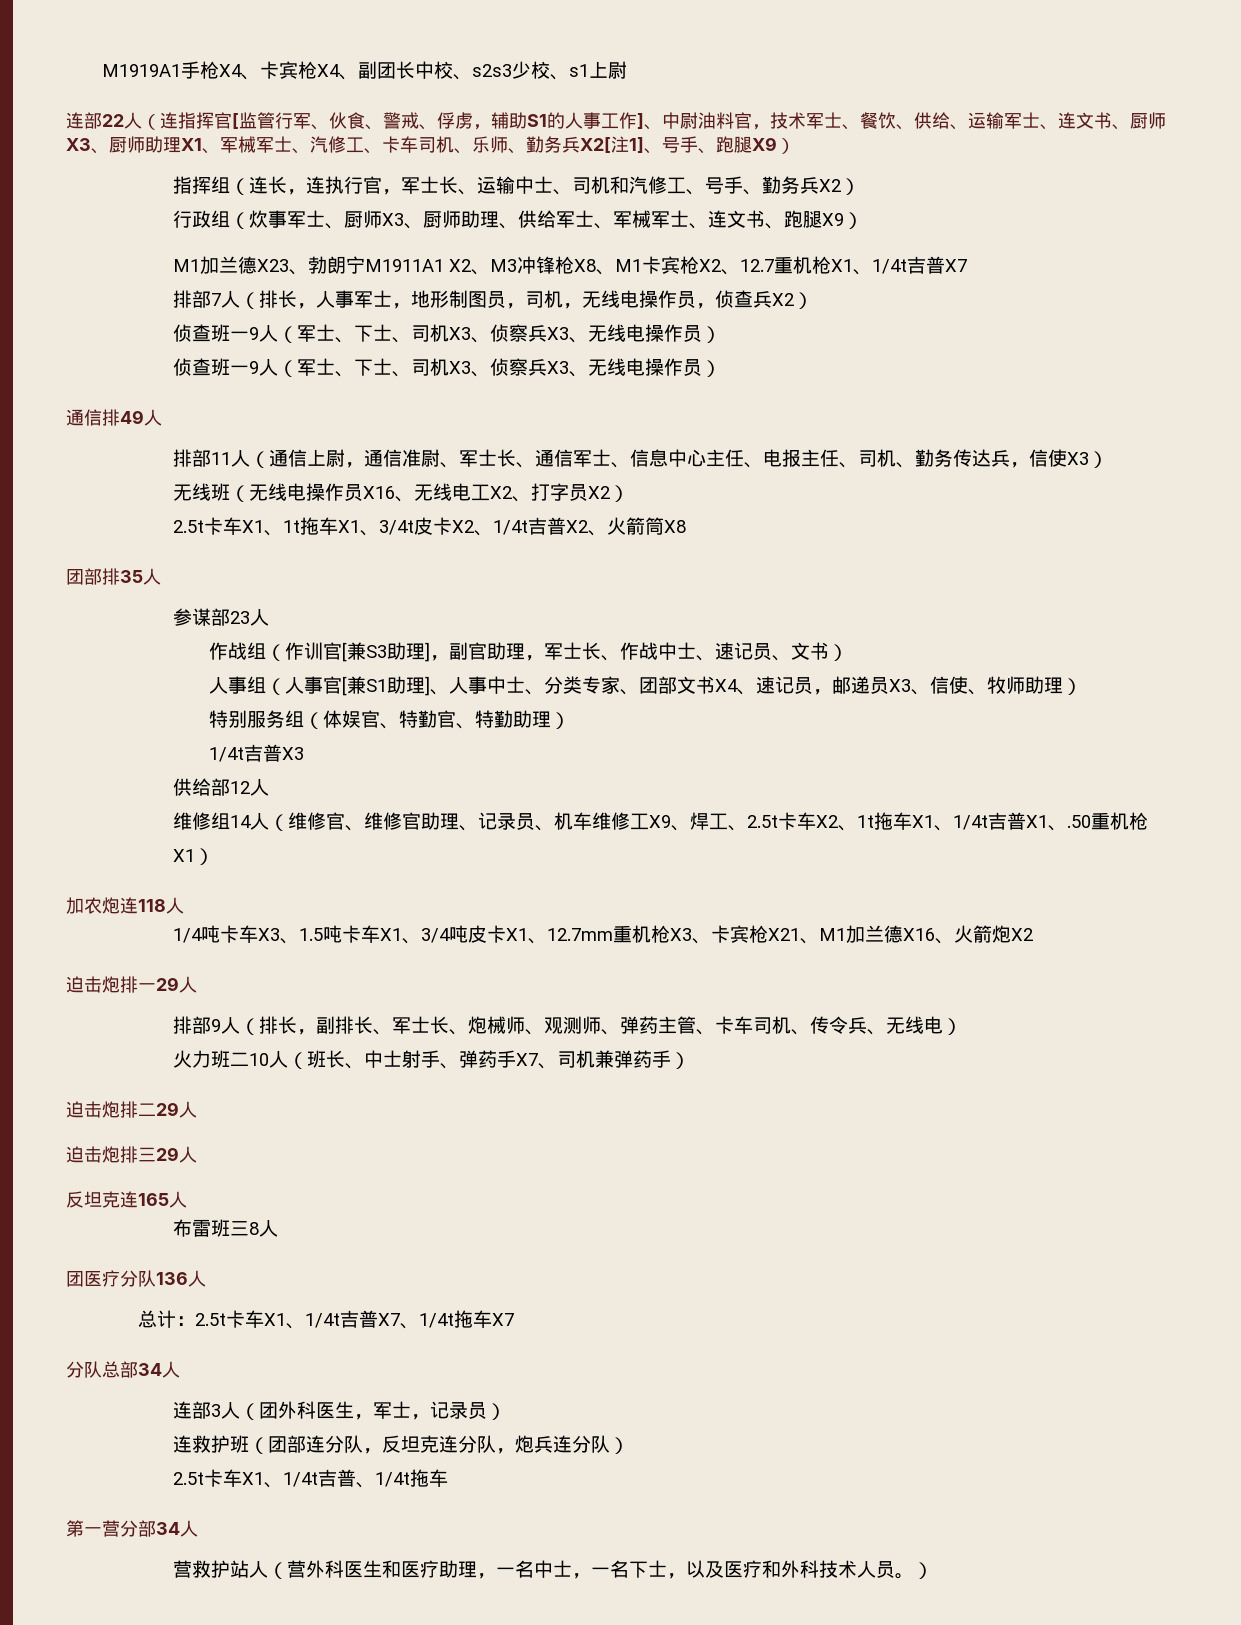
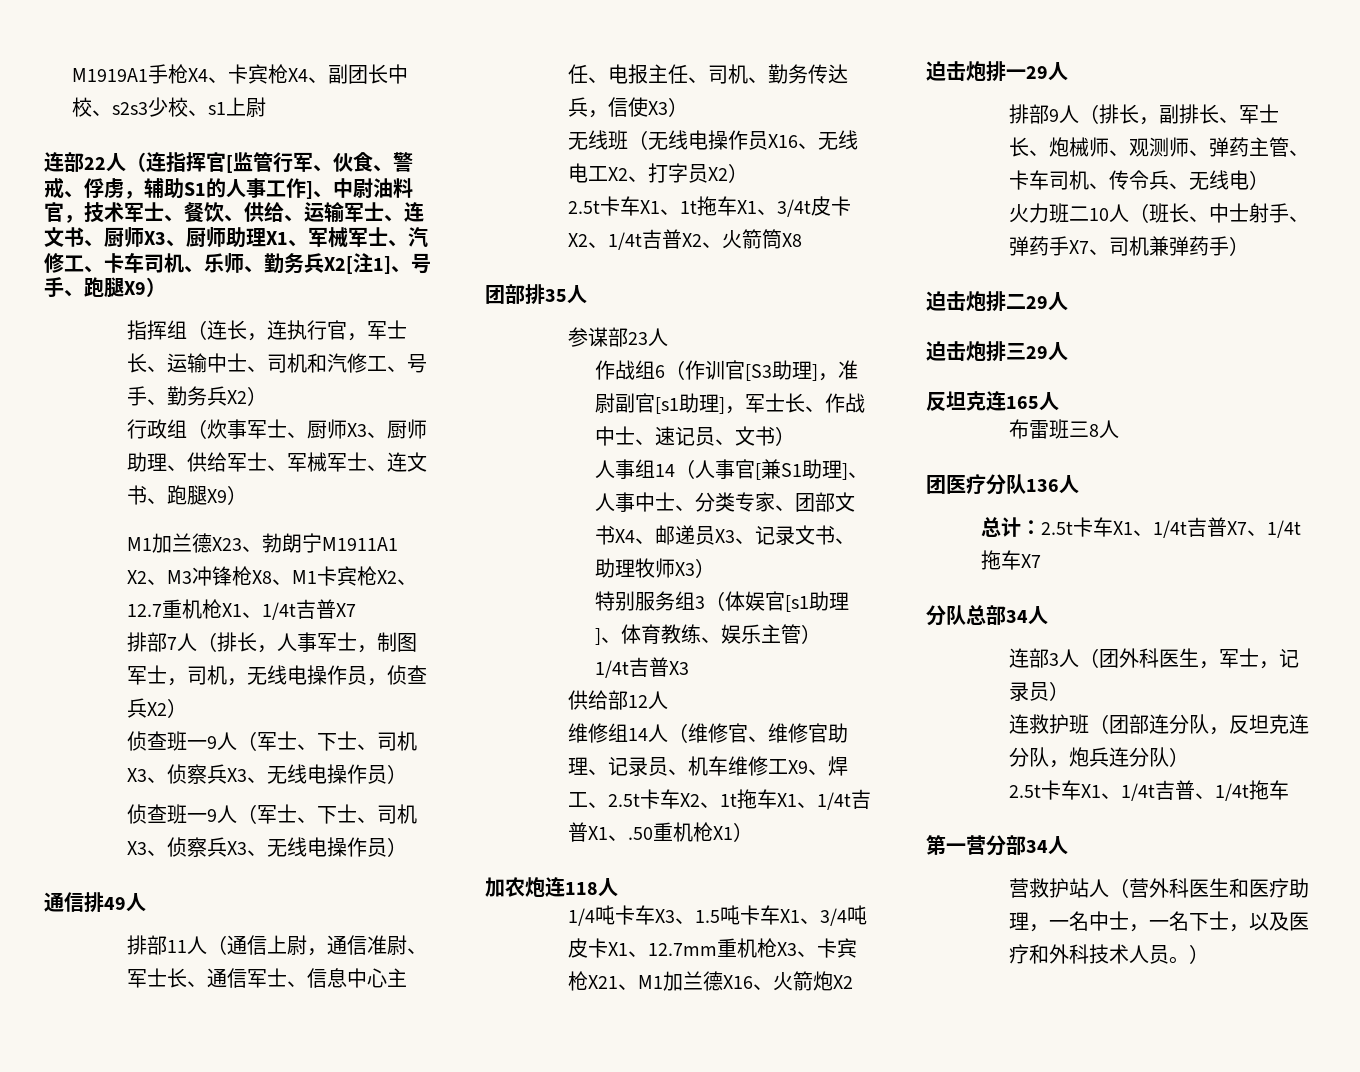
[411,290,507,308] 地形制图员 -> [376,632,417,652] [126,665,167,685] 制图军士
(267, 651) none -> [655,365,666,378] 6
[342,642,526,662] [兼S3助理]，副官助理 -> [745,360,859,381] [595,393,726,414] [S3助理]，准尉副官[s1助理]
(267, 685) none -> [655,464,676,477] 14
[756,676,833,695] 速记员， -> (656, 541) none
[930,676,1064,695] 信使、牧师助理 -> [755,525,856,545] [595,558,696,578] 记录文书、助理牧师X3
(305, 719) none -> [695,596,706,609] 3
[380,710,552,729] 、特勤官、特勤助理 -> [785,591,850,612] [595,624,802,645] [s1助理]、体育教练、娱乐主管

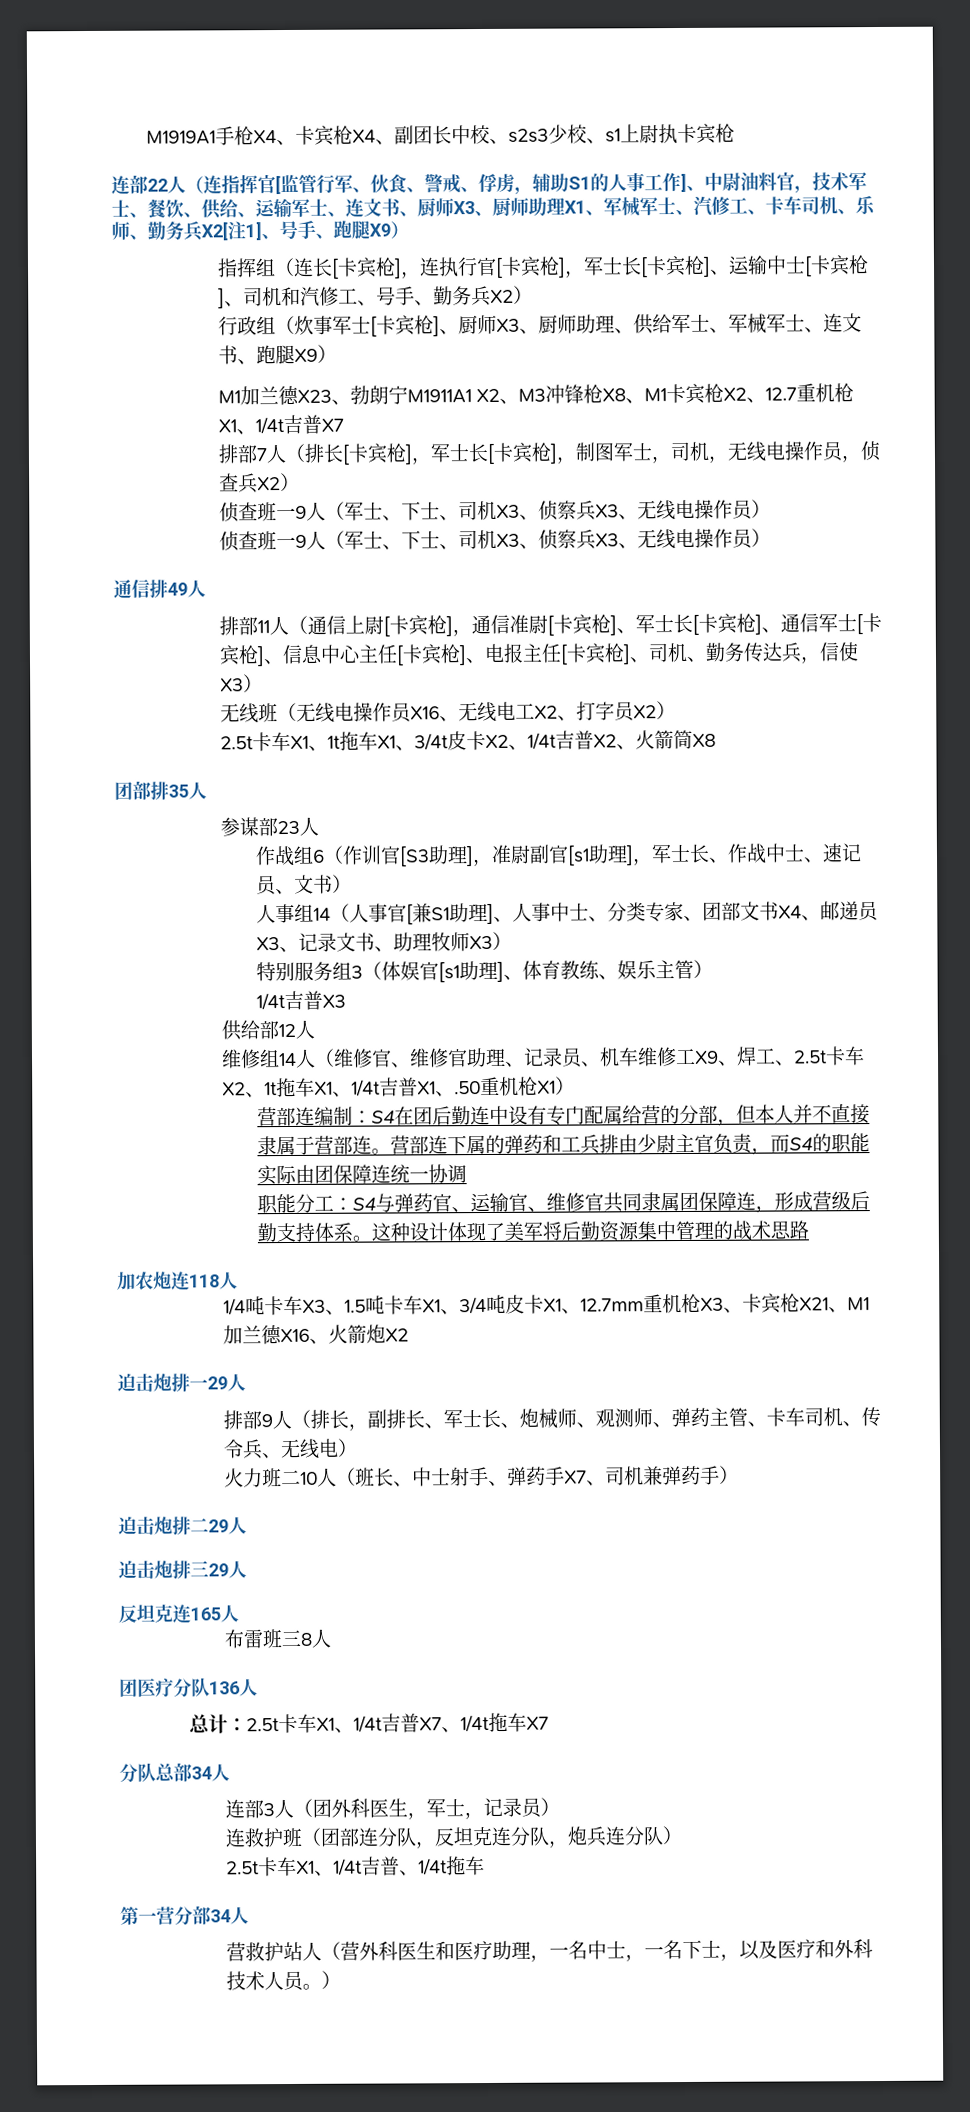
(266, 107) none -> [658,123,736,145] 执卡宾枪
[246,320,407,341] [126,353,247,373] ，连执行官，军士长、运输中士 -> [330,255,869,279] [217,288,225,309] [卡宾枪]，连执行官[卡宾枪]，军士长[卡宾枪]、运输中士[卡宾枪]
(287, 428) none -> [369,315,440,337] [卡宾枪]
[256,632,357,653] ，人事军士 -> [341,442,558,465] [卡宾枪]，军士长[卡宾枪]
[306,935,427,956] [126,968,407,988] [567,64,688,84] ，通信准尉、军士长、通信军士、信息中心主任、电报主任 -> [382,612,882,637] [218,643,631,667] [卡宾枪]，通信准尉[卡宾枪]、军士长[卡宾枪]、通信军士[卡宾枪]、信息中心主任[卡宾枪]、电报主任[卡宾枪]
(753, 832) none -> [256,1104,870,1127] [256,1133,870,1156] [256,1164,467,1186] [256,1191,870,1215] [256,1220,809,1243] // 营部连编制：S4在团后勤连中设有专门配属给营的分部，但本人并不直接隶属于营部连。营部连下属的弹药和工兵排由少尉主官负责，而S4的职能实际由团保障连统一协调 // 职能分工：S4与弹药官、运输官、维修官共同隶属团保障连，形成营级后勤支持体系。这种设计体现了美军将后勤资源集中管理的战术思路

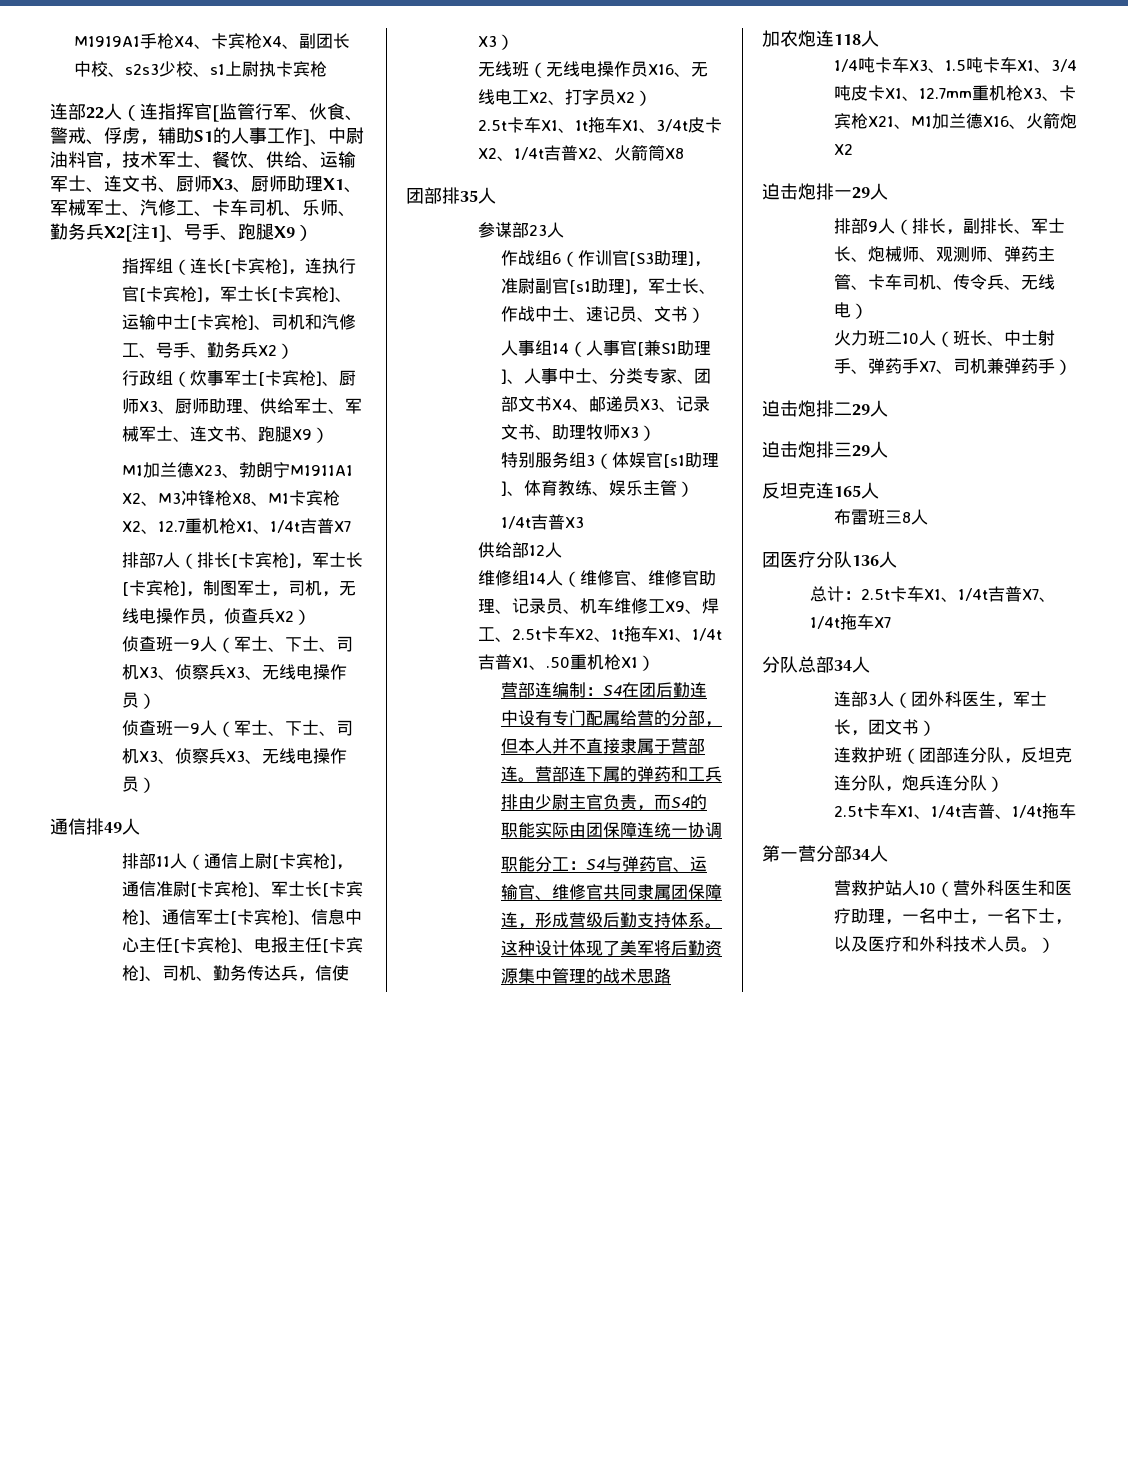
[463,1797,543,1820] ，记录员 -> [833,719,919,736] 长，团文书
(322, 1951) none -> [918,883,936,894] 10

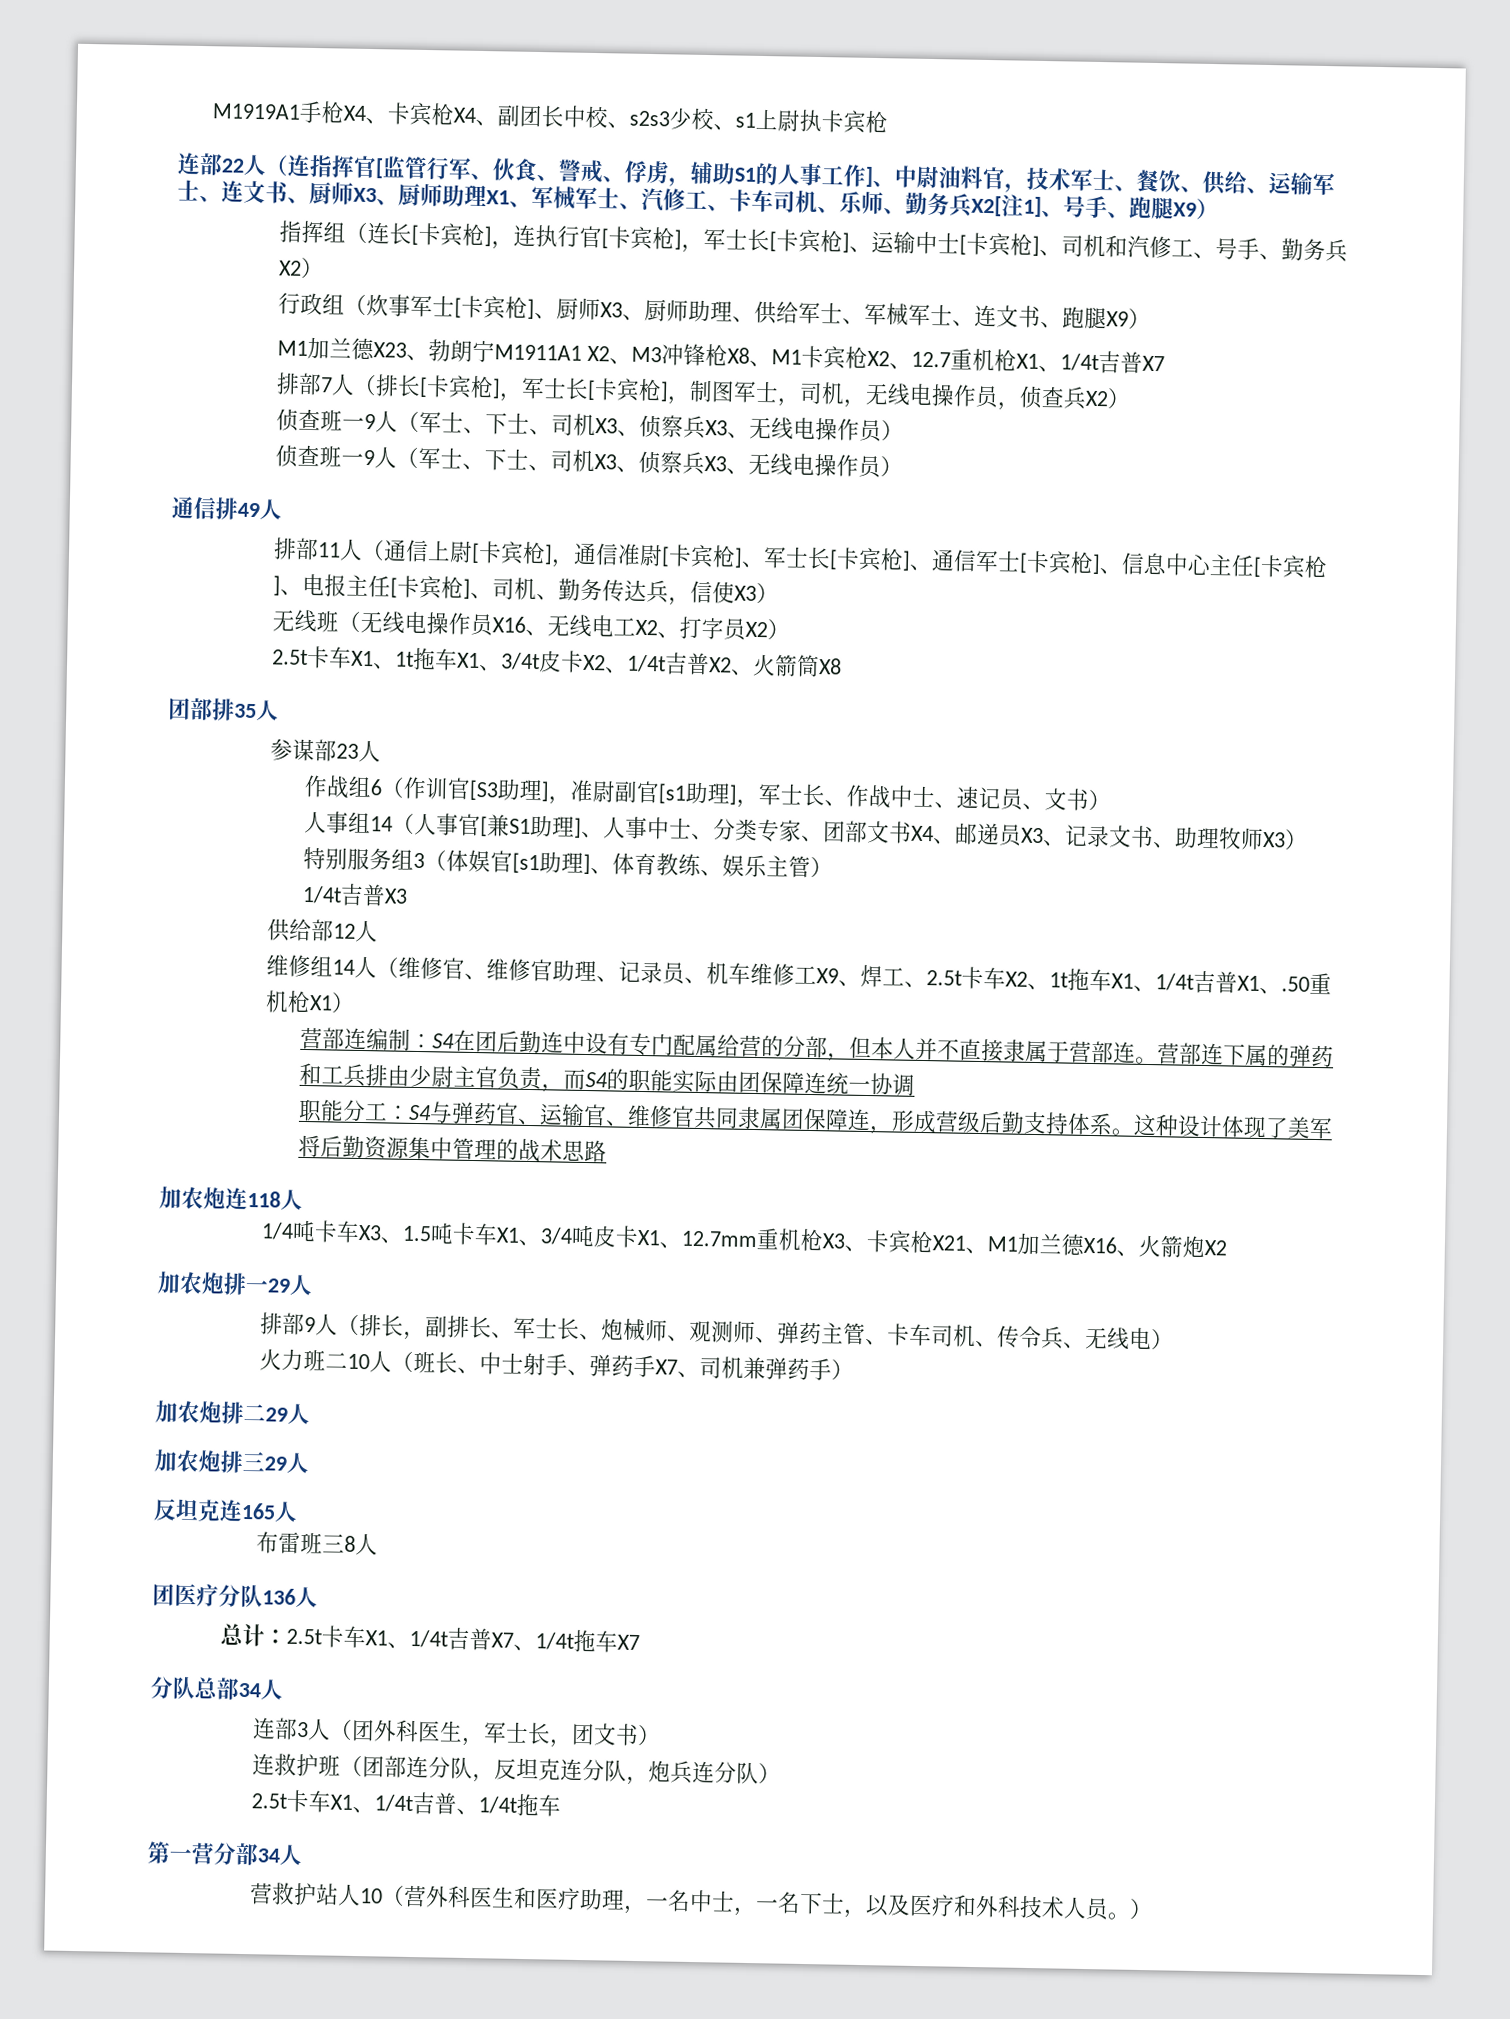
[762,183,798,200] 迫击 -> [157,1271,203,1296] 加农
[762,400,798,417] 迫击 -> [155,1400,200,1425] 加农
[762,441,798,458] 迫击 -> [154,1449,200,1474] 加农

